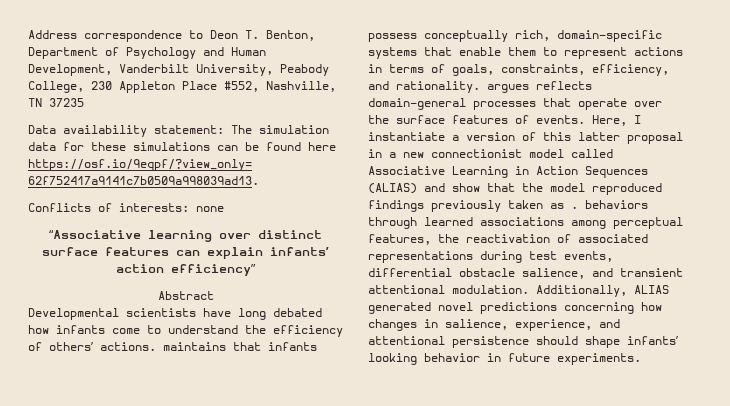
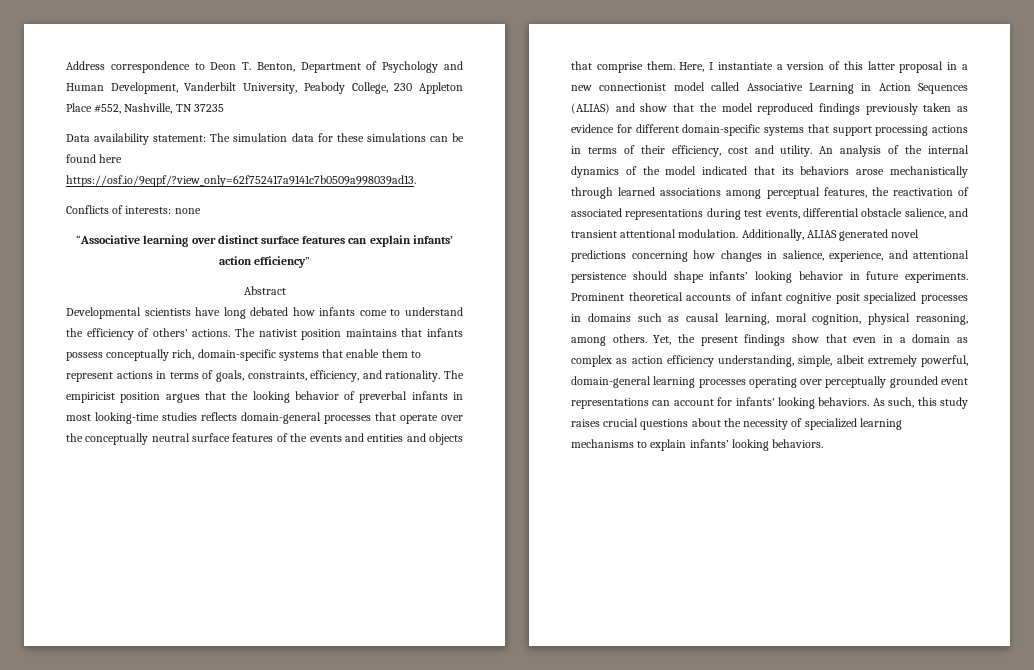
(156, 346) none -> [234,328,342,340] The nativist position
[487,84,529,93] argues -> [444,370,464,379] [66,391,464,403] [66,412,197,424] The empiricist position argues that the looking behavior of preverbal infants in most looking-time studies
(389, 119) none -> [85,433,190,445] conceptually neutral
[536,115,585,124] events. -> [290,433,464,445] [571,61,675,73] the events and entities and objects that comprise them.
[571,200,648,209] . behaviors -> [571,124,968,136] [571,145,969,157] [571,166,968,178] evidence for different domain-specific systems that support processing actions in terms of their efficiency, cost and utility. An analysis of the internal dynamics of the model indicated that its behaviors arose mechanistically
(641, 359) none -> [571,292,968,304] [571,313,968,325] [571,334,968,346] [571,355,968,367] [571,376,968,388] [571,397,968,409] [571,418,902,430] [571,439,824,451] Prominent theoretical accounts of infant cognitive posit specialized processes in domains such as causal learning, moral cognition, physical reasoning, among others. Yet, the present findings show that even in a domain as complex as action efficiency understanding, simple, albeit extremely powerful, domain-general learning processes operating over perceptually grounded event representations can account for infants' looking behaviors. As such, this study raises crucial questions about the necessity of specialized learning mechanisms to explain infants’ looking behaviors.

